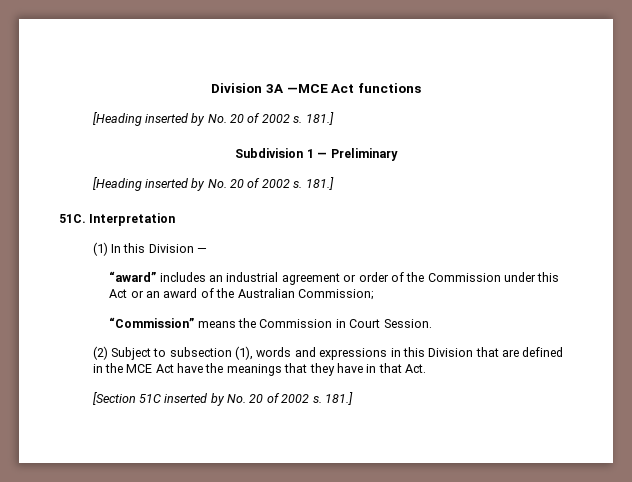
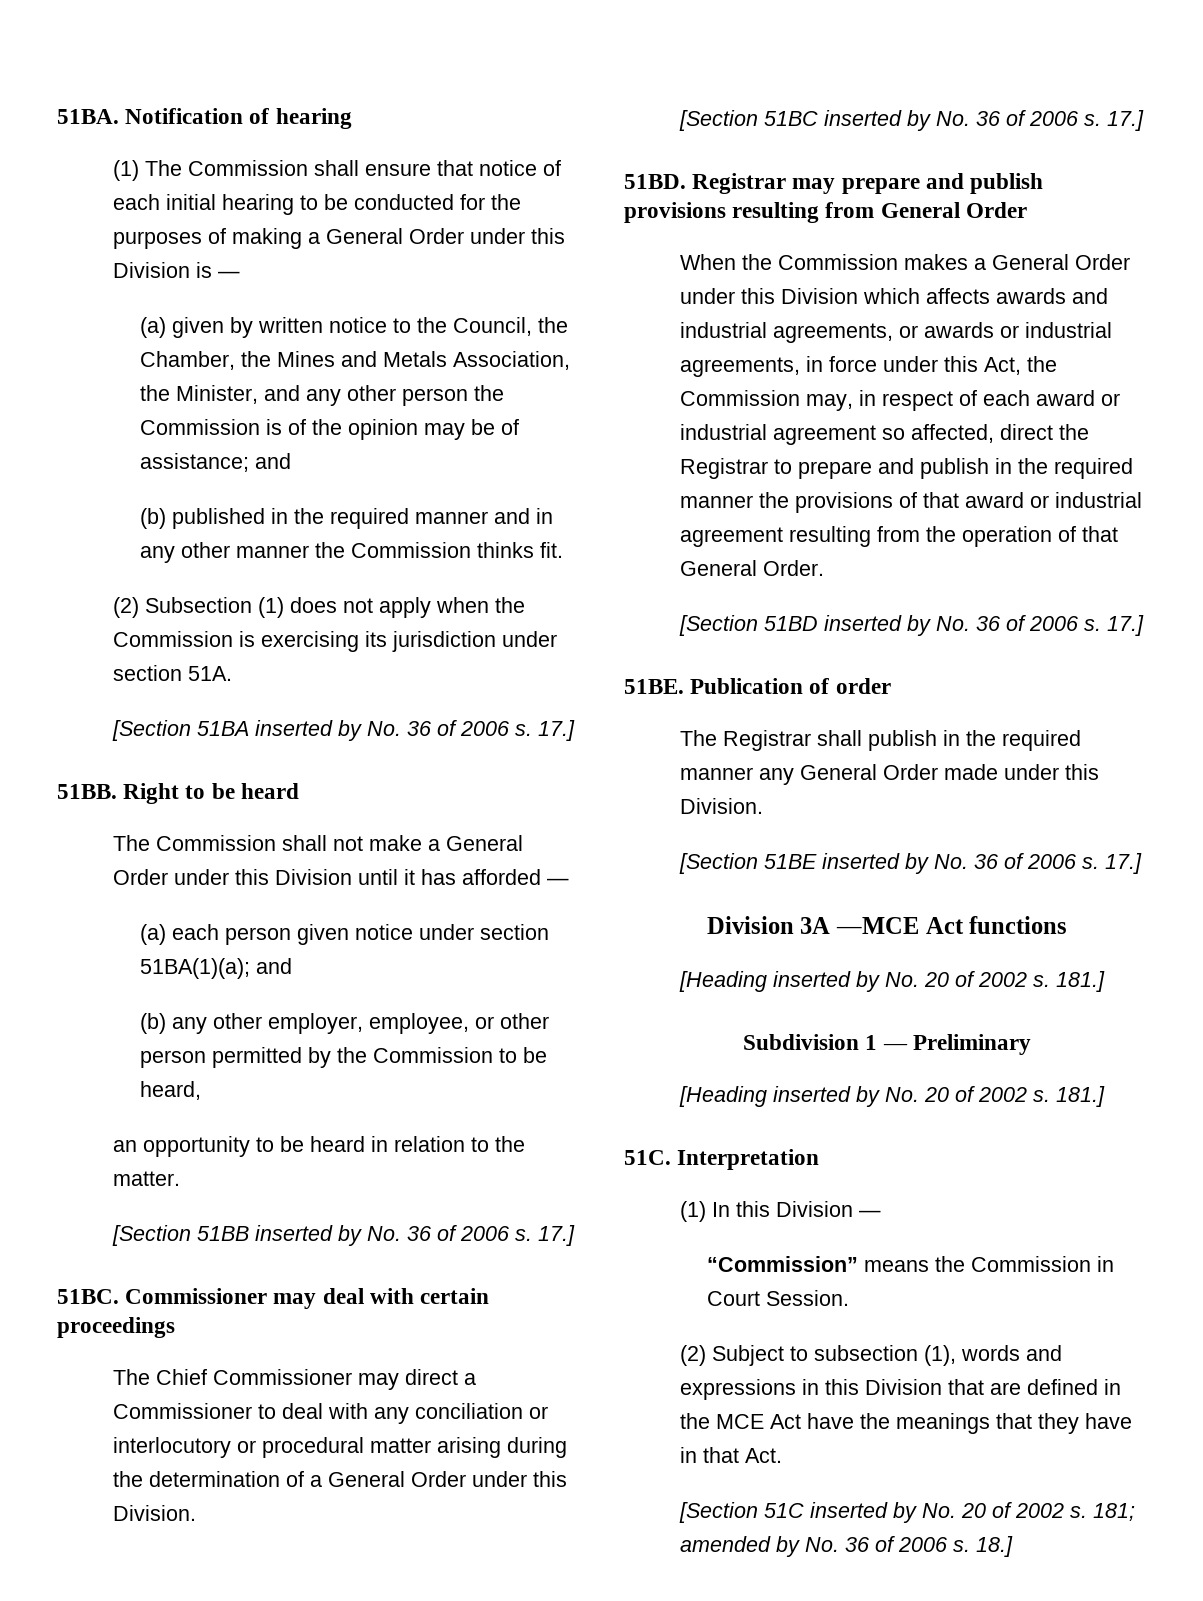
(211, 88) none -> [57,108,352,129] [112,160,561,181] [112,194,521,215] [112,228,565,249] [112,262,240,278] [140,317,569,338] [140,351,571,370] [140,385,505,406] [140,419,520,440] [140,453,292,472] [140,508,554,529] [140,542,564,563] [112,597,525,618] [112,631,557,652] [112,665,232,681] [111,720,575,741] [57,783,299,804] [112,835,523,851] [112,869,569,885] [140,924,550,945] [140,958,293,979] [140,1013,550,1034] [140,1047,548,1068] [140,1081,202,1100] [112,1136,525,1157] [112,1171,180,1186] [111,1225,575,1246] [57,1288,490,1309] [57,1317,175,1338] [112,1369,476,1390] [112,1403,548,1424] [112,1437,567,1458] [112,1471,567,1487] [112,1505,196,1521] [678,110,1144,131] [624,173,1044,194] [624,202,1027,223] [679,254,1130,270] [679,288,1108,304] [679,322,1112,343] [679,356,1057,377] [679,390,1120,411] [679,424,1089,445] [679,458,1133,479] [679,492,1142,513] [679,526,1118,547] [679,560,824,576] [678,615,1144,636] [624,678,891,694] [679,730,1081,751] [679,764,1099,785] [679,798,763,814] [678,853,1142,874] 51BA. Notification of hearing // (1) The Commission shall ensure that notice of each initial hearing to be conducted for the purposes of making a General Order under this Division is — // (a) given by written notice to the Council, the Chamber, the Mines and Metals Association, the Minister, and any other person the Commission is of the opinion may be of assistance; and // (b) published in the required manner and in any other manner the Commission thinks fit. // (2) Subsection (1) does not apply when the Commission is exercising its jurisdiction under section 51A. // [Section 51BA inserted by No. 36 of 2006 s. 17.] // 51BB. Right to be heard // The Commission shall not make a General Order under this Division until it has afforded — // (a) each person given notice under section 51BA(1)(a); and // (b) any other employer, employee, or other person permitted by the Commission to be heard, // an opportunity to be heard in relation to the matter. // [Section 51BB inserted by No. 36 of 2006 s. 17.] // 51BC. Commissioner may deal with certain proceedings // The Chief Commissioner may direct a Commissioner to deal with any conciliation or interlocutory or procedural matter arising during the determination of a General Order under this Division. // [Section 51BC inserted by No. 36 of 2006 s. 17.] // 51BD. Registrar may prepare and publish provisions resulting from General Order // When the Commission makes a General Order under this Division which affects awards and industrial agreements, or awards or industrial agreements, in force under this Act, the Commission may, in respect of each award or industrial agreement so affected, direct the Registrar to prepare and publish in the required manner the provisions of that award or industrial agreement resulting from the operation of that General Order. // [Section 51BD inserted by No. 36 of 2006 s. 17.] // 51BE. Publication of order // The Registrar shall publish in the required manner any General Order made under this Division. // [Section 51BE inserted by No. 36 of 2006 s. 17.] //
[109,271,560,285] [109,288,374,300] // “award” includes an industrial agreement or order of the Commission under this Act or an award of the Australian Commission; -> (881, 1213) none
[324,392,353,405] 181.] -> [1092,1503,1135,1521] [679,1536,1013,1557] 181; amended by No. 36 of 2006 s. 18.]

